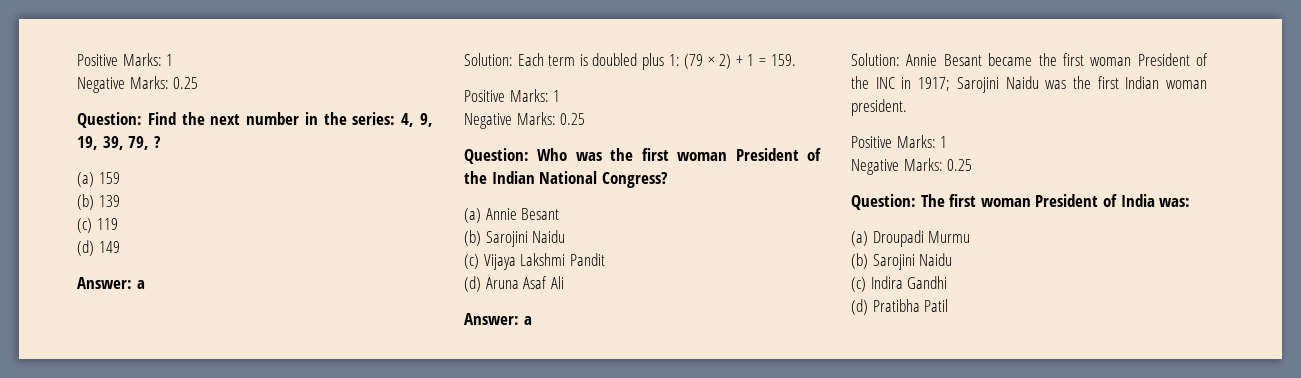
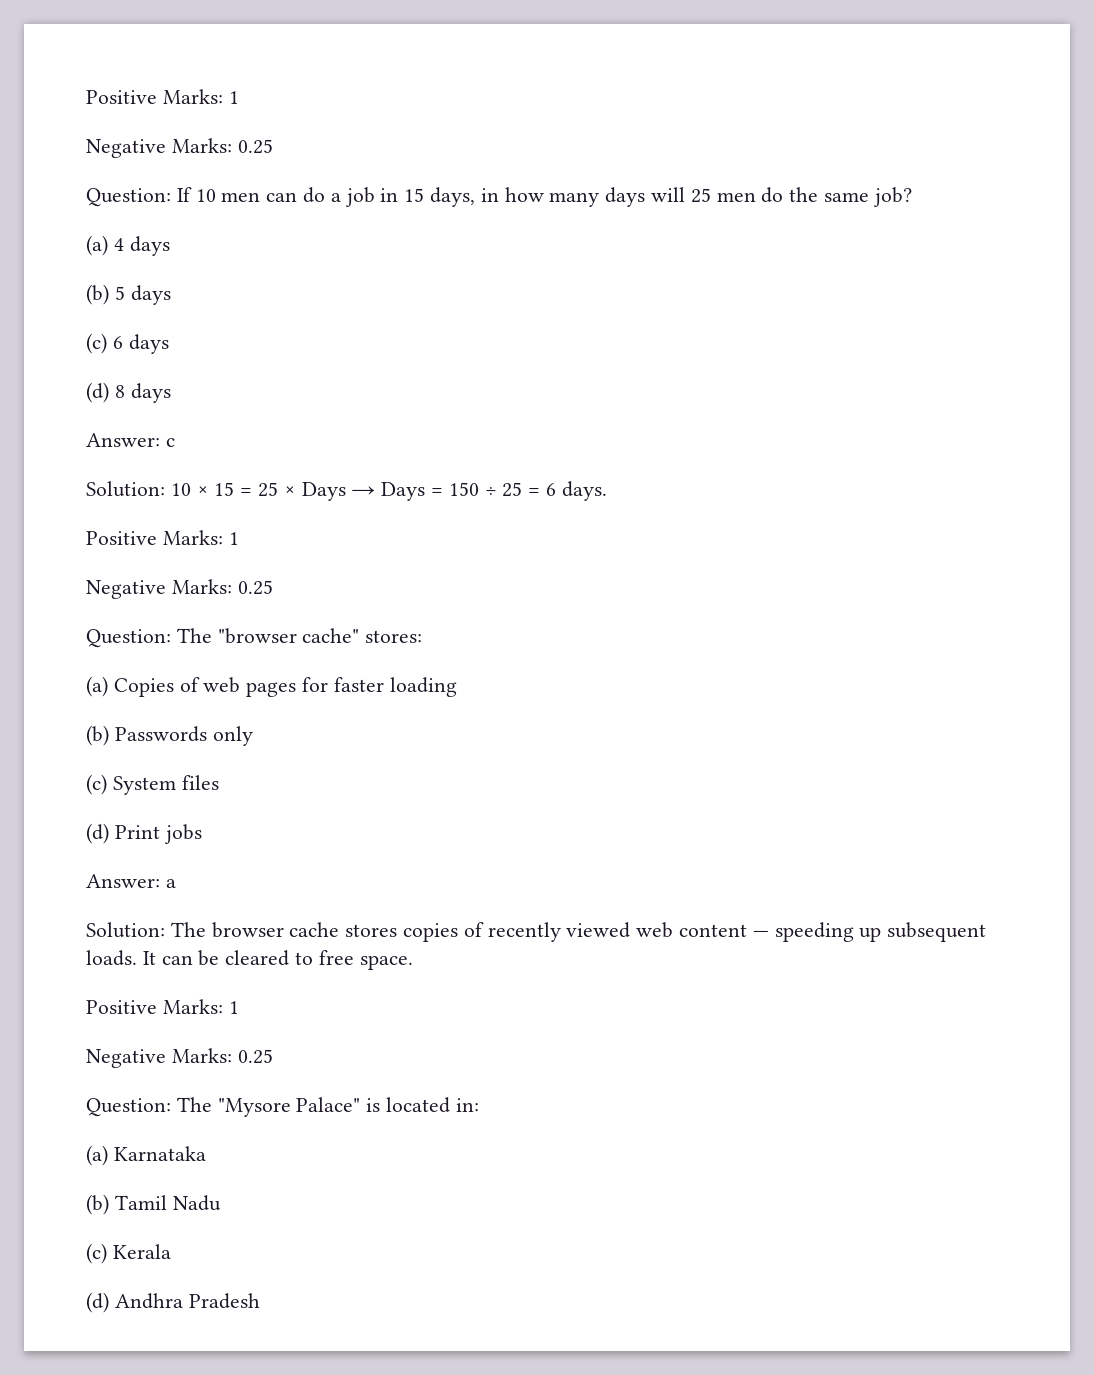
[77,53,174,66] [77,76,199,93] [77,112,433,128] [77,136,161,150] [77,172,120,187] [77,194,120,210] [77,218,118,233] [77,240,120,256] [77,277,145,289] [464,53,796,70] [464,89,561,102] [464,112,586,129] [464,148,821,164] [464,171,668,188] [464,208,560,223] [464,230,566,247] [464,253,605,270] [464,276,564,292] [464,313,532,325] [851,53,1208,66] [851,76,1207,93] [851,99,907,116] [851,135,948,148] [851,158,973,175] [851,194,1191,210] [851,230,971,247] [851,253,953,270] [851,276,948,292] [851,299,949,315] Positive Marks: 1 // Negative Marks: 0.25 // Question: Find the next number in the series: 4, 9, 19, 39, 79, ? // (a) 159 // (b) 139 // (c) 119 // (d) 149 // Answer: a // Solution: Each term is doubled plus 1: (79 × 2) + 1 = 159. // Positive Marks: 1 // Negative Marks: 0.25 // Question: Who was the first woman President of the Indian National Congress? // (a) Annie Besant // (b) Sarojini Naidu // (c) Vijaya Lakshmi Pandit // (d) Aruna Asaf Ali // Answer: a // Solution: Annie Besant became the first woman President of the INC in 1917; Sarojini Naidu was the first Indian woman president. // Positive Marks: 1 // Negative Marks: 0.25 // Question: The first woman President of India was: // (a) Droupadi Murmu // (b) Sarojini Naidu // (c) Indira Gandhi // (d) Pratibha Patil -> [86,89,239,104] [86,138,273,158] [86,187,912,207] [86,235,170,256] [86,284,171,305] [86,333,169,354] [86,382,171,403] [86,433,175,447] [86,481,607,501] [86,530,239,545] [86,579,273,599] [86,628,423,648] [86,676,457,697] [86,725,253,746] [86,774,219,795] [86,823,202,844] [86,874,176,888] [86,922,987,942] [86,950,413,970] [86,999,239,1014] [86,1048,273,1068] [86,1097,479,1117] [86,1145,206,1166] [86,1194,221,1215] [86,1243,171,1264] [86,1292,260,1313] Positive Marks: 1 // Negative Marks: 0.25 // Question: If 10 men can do a job in 15 days, in how many days will 25 men do the same job? // (a) 4 days // (b) 5 days // (c) 6 days // (d) 8 days // Answer: c // Solution: 10 × 15 = 25 × Days → Days = 150 ÷ 25 = 6 days. // Positive Marks: 1 // Negative Marks: 0.25 // Question: The "browser cache" stores: // (a) Copies of web pages for faster loading // (b) Passwords only // (c) System files // (d) Print jobs // Answer: a // Solution: The browser cache stores copies of recently viewed web content — speeding up subsequent loads. It can be cleared to free space. // Positive Marks: 1 // Negative Marks: 0.25 // Question: The "Mysore Palace" is located in: // (a) Karnataka // (b) Tamil Nadu // (c) Kerala // (d) Andhra Pradesh

